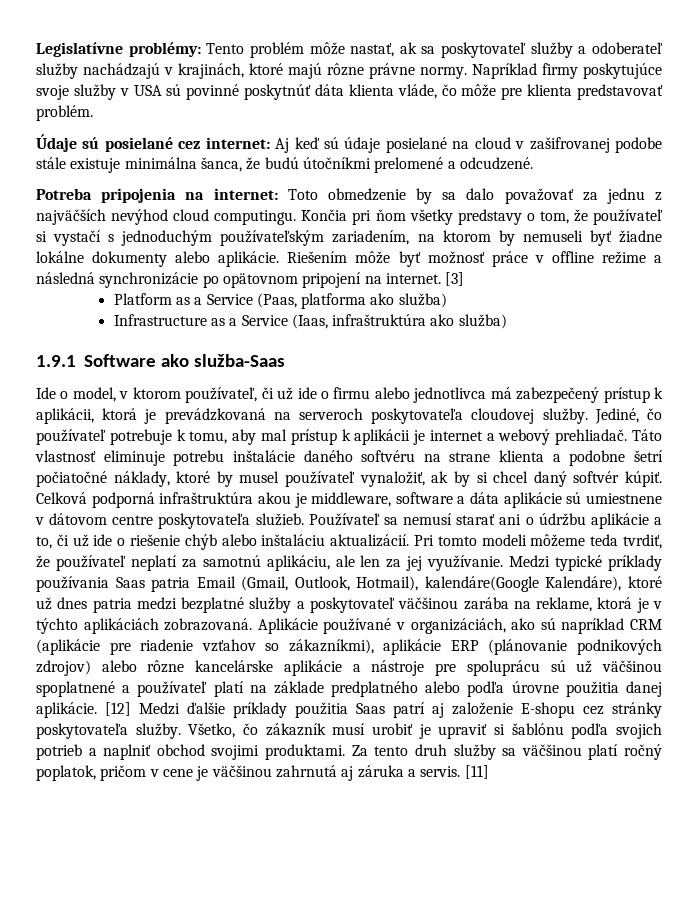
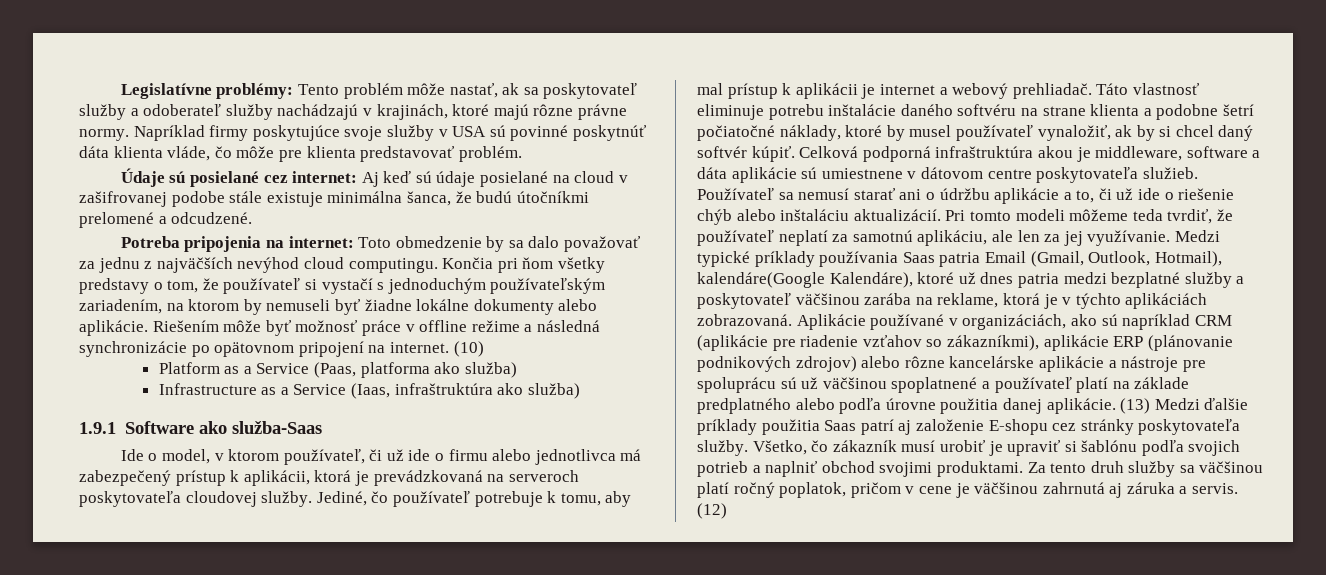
[445,272,465,286] [3] -> [453,341,484,357] (10)
[105,702,131,716] [12] -> [1120,398,1151,414] (13)
[464,765,489,779] [11] -> [697,503,727,519] (12)

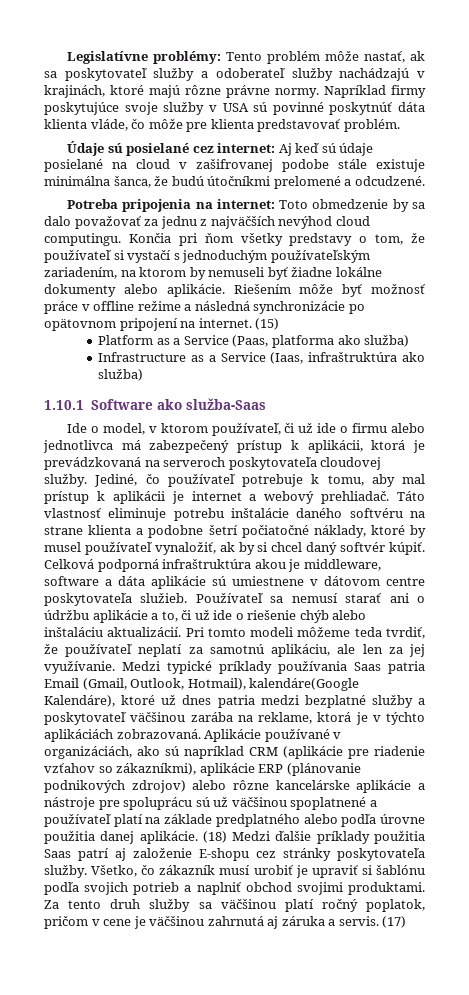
[453,341,484,357] (10) -> [255,318,280,330] (15)
[79,422,116,434] 1.9.1 -> [44,400,84,410] 1.10.1
[1120,398,1151,414] (13) -> [202,831,227,843] (18)
[697,503,727,519] (12) -> [382,916,407,928] (17)

